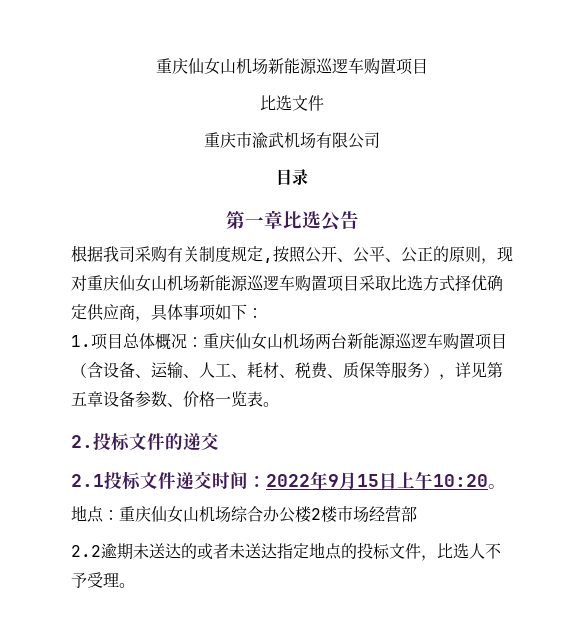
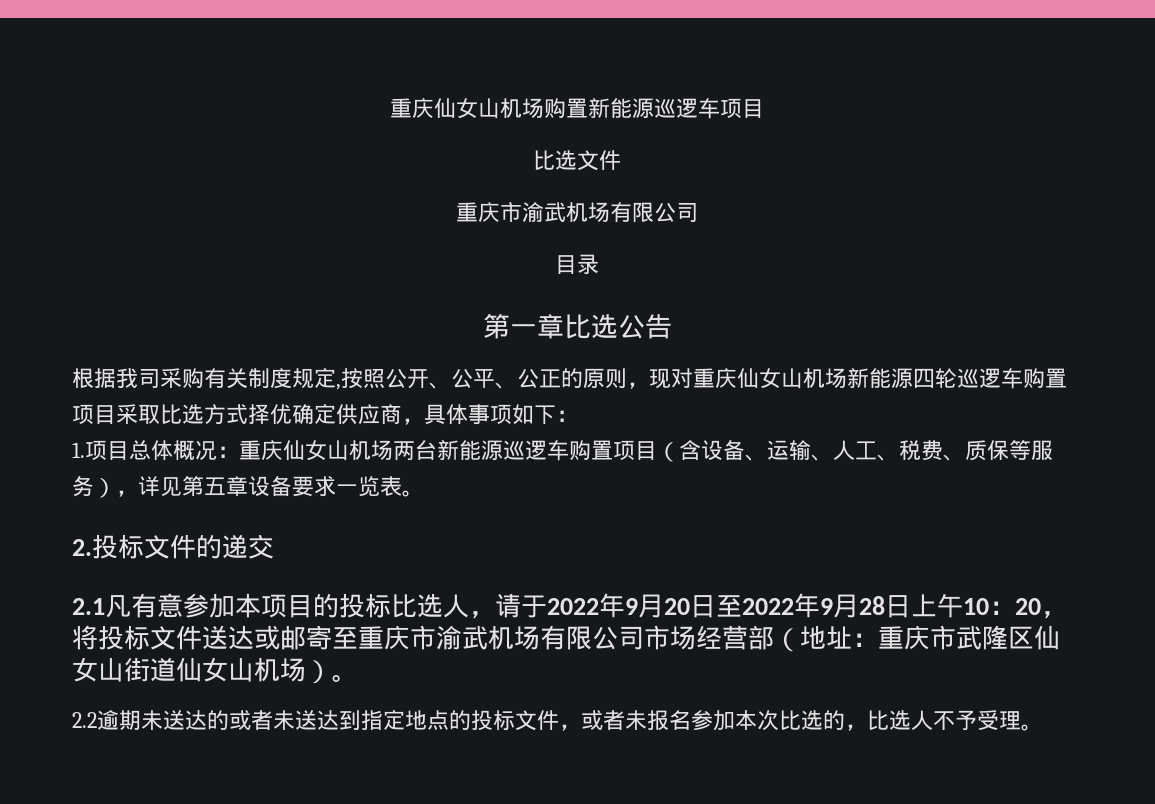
[156,58,396,75] 重庆仙女山机场新能源巡逻车购置 -> [390,98,720,119] 重庆仙女山机场购置新能源巡逻车
(248, 283) none -> [913,368,957,388] 四轮
[247,362,295,379] 耗材、 -> (899, 457) none
[135,391,215,407] 参数、价格 -> [292,476,336,497] 要求
[104,471,506,490] [71,505,417,523] 投标文件递交时间：2022年9月15日上午10:20。 // 地点：重庆仙女山机场综合办公楼2楼市场经营部 -> [105,593,1067,619] [72,625,1060,652] [72,657,358,684] 凡有意参加本项目的投标比选人，请于2022年9月20日至2022年9月28日上午10：20，将投标文件送达或邮寄至重庆市渝武机场有限公司市场经营部（地址：重庆市武隆区仙女山街道仙女山机场）。
(277, 551) none -> [339,710,361,730] 到
(437, 558) none -> [581,710,867,731] 或者未报名参加本次比选的，

